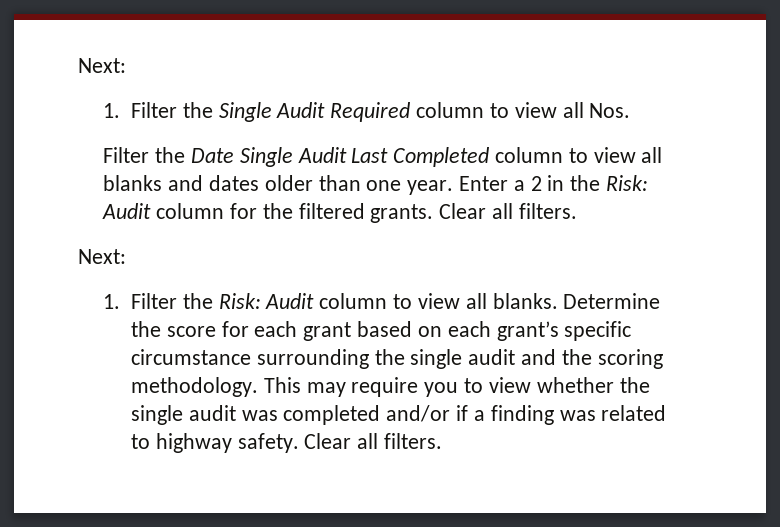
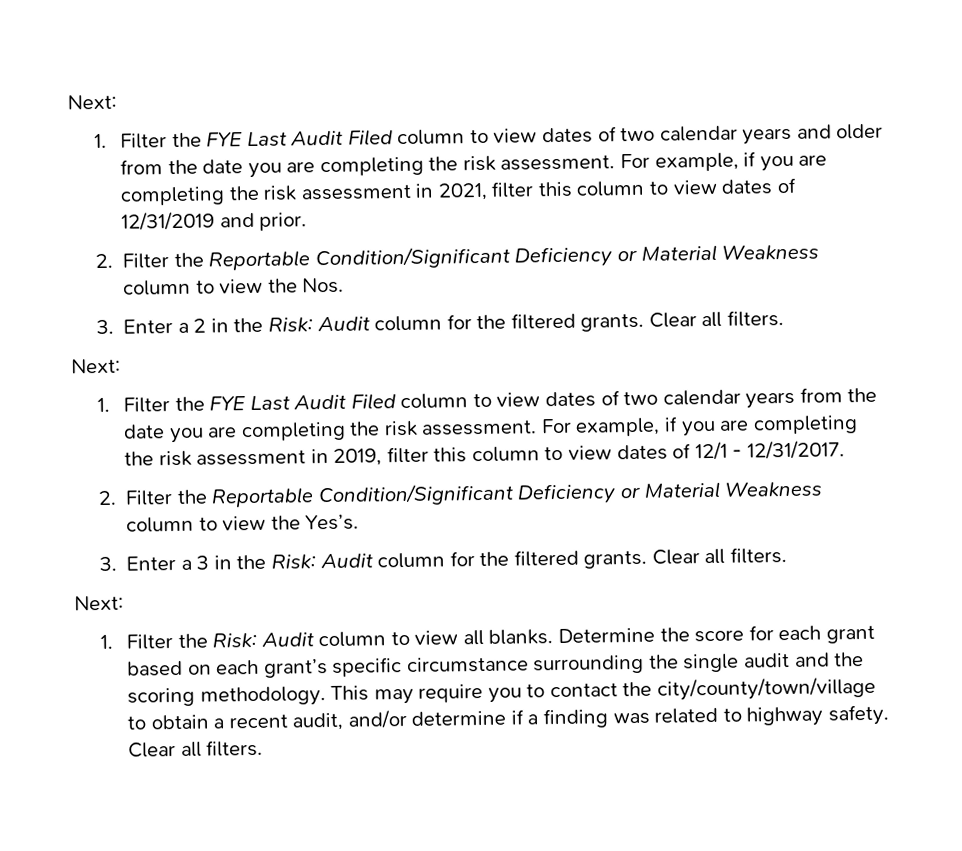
[78,58,126,73] [103,102,631,122] [103,147,663,167] [103,175,454,195] Next: // 1. Filter the Single Audit Required column to view all Nos. // Filter the Date Single Audit Last Completed column to view all blanks and dates older than one year. -> [67,94,117,110] [94,123,884,149] [120,151,828,179] [120,177,796,206] [121,211,308,231] [95,244,820,271] [123,277,345,296] [96,319,115,335] Next: // 1. Filter the FYE Last Audit Filed column to view dates of two calendar years and older from the date you are completing the risk assessment. For example, if you are completing the risk assessment in 2021, filter this column to view dates of 12/31/2019 and prior. // 2. Filter the Reportable Condition/Significant Deficiency or Material Weakness column to view the Nos. // 3.
(126, 256) none -> [97,387,878,413] [123,415,858,444] [124,440,845,467] [98,481,823,508] [126,513,360,533] [99,547,787,572] [74,595,124,611] // 1. Filter the FYE Last Audit Filed column to view dates of two calendar years from the date you are completing the risk assessment. For example, if you are completing the risk assessment in 2019, filter this column to view dates of 12/1 - 12/31/2017. // 2. Filter the Reportable Condition/Significant Deficiency or Material Weakness column to view the Yes’s. // 3. Enter a 3 in the Risk: Audit column for the filtered grants. Clear all filters. // Next:
[488,377,650,393] [131,405,451,425] view whether the single audit was completed and/or -> [549,676,876,701] [127,709,507,731] contact the city/county/town/village to obtain a recent audit, and/or determine

